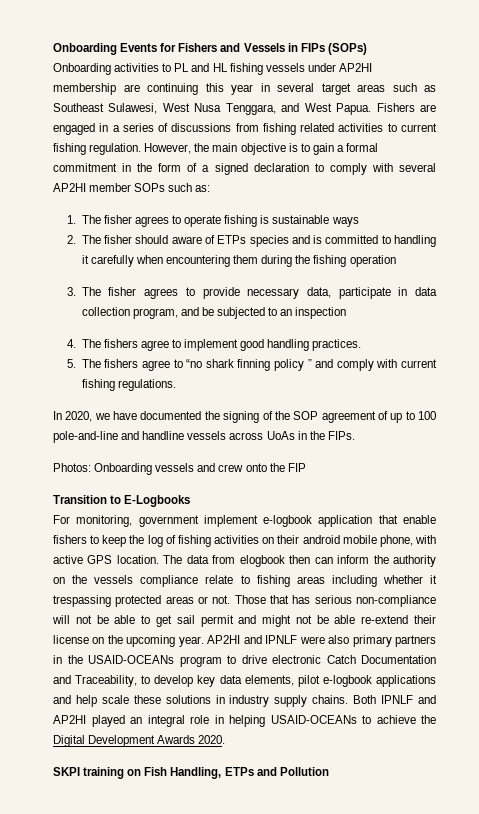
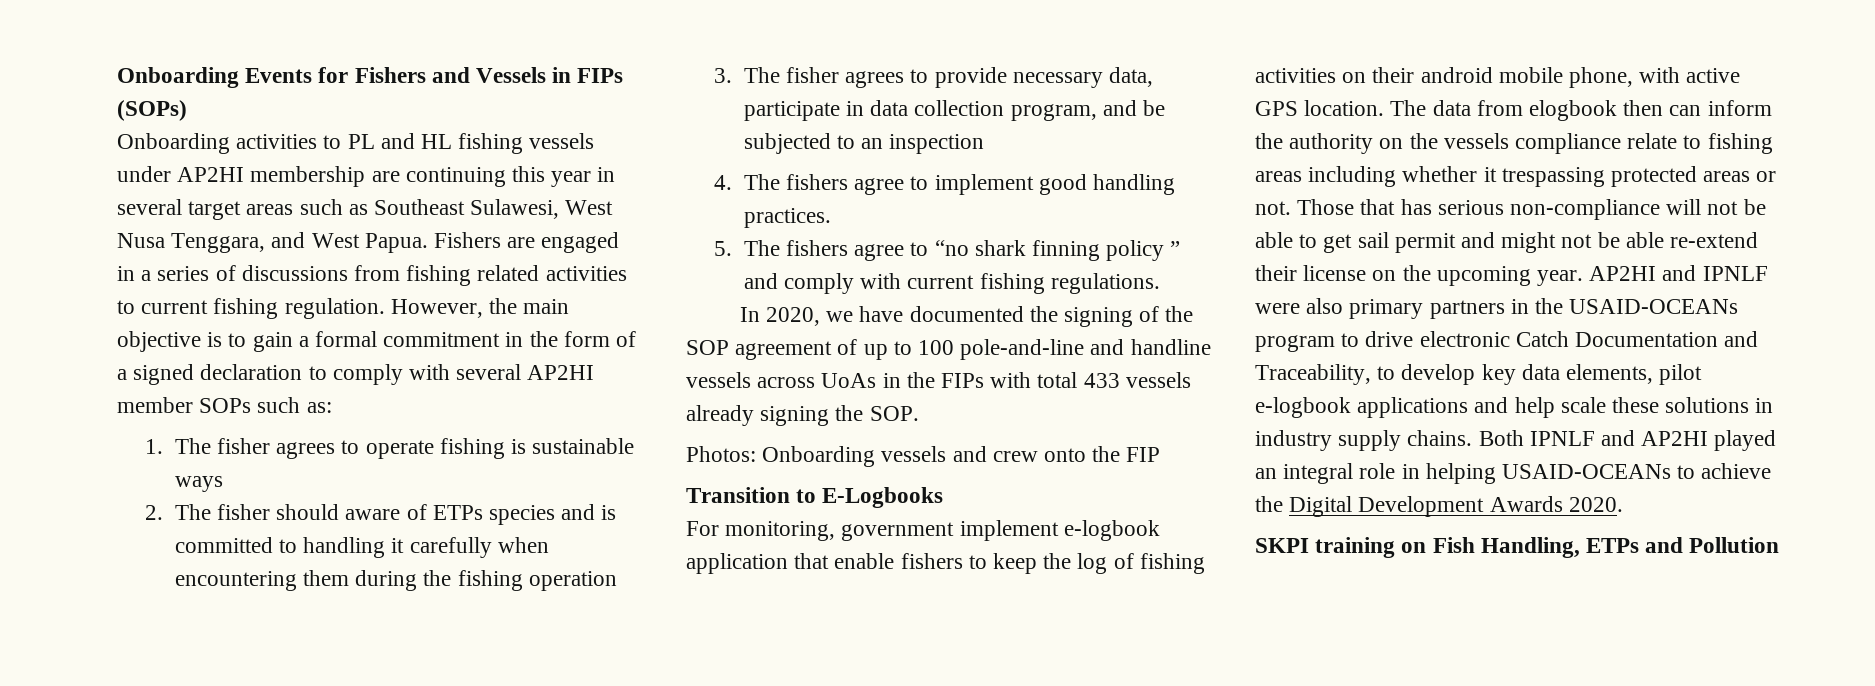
[327,431,355,440] FIPs. -> [941,372,1191,388] [686,405,919,426] FIPs with total 433 vessels already signing the SOP.

